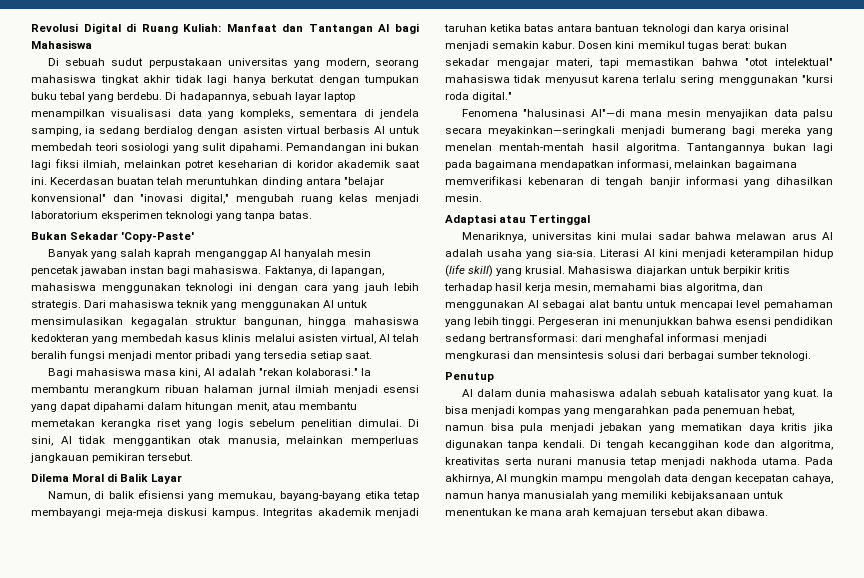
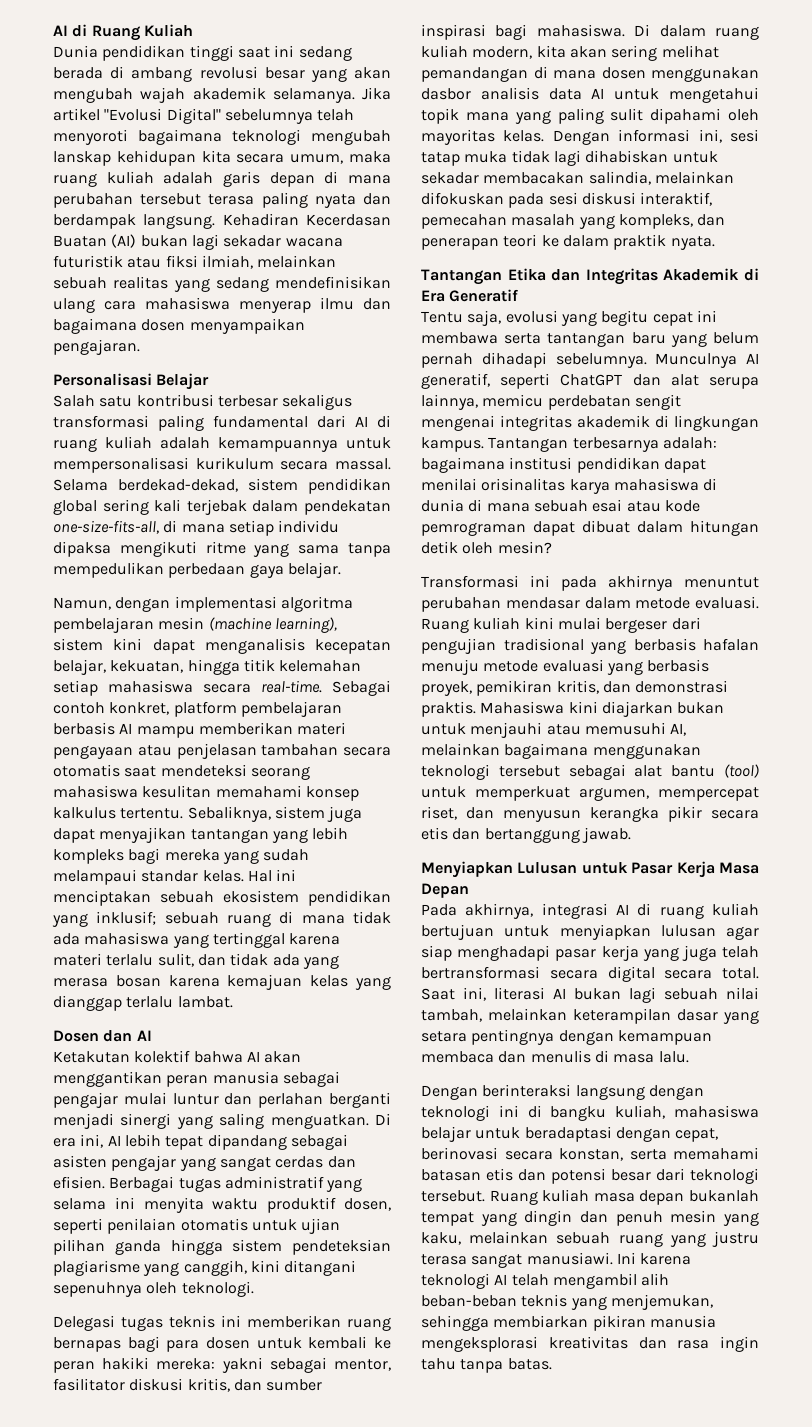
[31,23,419,34] [31,40,92,49] [48,58,419,68] [31,75,419,85] [31,92,355,102] [31,109,419,119] [31,126,419,136] [31,143,419,153] [31,159,420,170] [31,177,384,187] [31,194,420,204] [31,211,312,221] [31,232,195,242] [48,249,371,259] [31,266,384,276] [31,283,419,293] [31,300,367,310] [31,317,419,327] [31,334,419,344] [31,350,372,361] [48,368,372,378] [31,385,420,395] [31,402,357,412] [31,419,419,429] [31,436,419,446] [30,453,194,463] [31,473,183,484] [48,490,419,501] [31,508,419,518] [444,24,789,34] [445,41,787,51] [445,58,833,68] [445,75,833,85] [445,92,513,102] [462,109,833,119] [445,126,833,136] [445,143,833,153] [445,159,797,170] [445,176,833,187] [445,194,482,202] [445,214,591,225] [462,232,833,242] [445,249,833,259] [445,265,790,277] [444,283,763,293] [445,300,833,310] [445,317,833,327] [445,333,767,344] [445,351,811,361] [445,372,494,382] [462,389,833,399] [445,406,794,416] [445,423,833,433] [445,440,833,450] [445,457,833,467] [445,474,833,484] [445,491,783,501] [445,508,768,518] Revolusi Digital di Ruang Kuliah: Manfaat dan Tantangan AI bagi Mahasiswa // Di sebuah sudut perpustakaan universitas yang modern, seorang mahasiswa tingkat akhir tidak lagi hanya berkutat dengan tumpukan buku tebal yang berdebu. Di hadapannya, sebuah layar laptop menampilkan visualisasi data yang kompleks, sementara di jendela samping, ia sedang berdialog dengan asisten virtual berbasis AI untuk membedah teori sosiologi yang sulit dipahami. Pemandangan ini bukan lagi fiksi ilmiah, melainkan potret keseharian di koridor akademik saat ini. Kecerdasan buatan telah meruntuhkan dinding antara "belajar konvensional" dan "inovasi digital," mengubah ruang kelas menjadi laboratorium eksperimen teknologi yang tanpa batas. // Bukan Sekadar 'Copy-Paste' // Banyak yang salah kaprah menganggap AI hanyalah mesin pencetak jawaban instan bagi mahasiswa. Faktanya, di lapangan, mahasiswa menggunakan teknologi ini dengan cara yang jauh lebih strategis. Dari mahasiswa teknik yang menggunakan AI untuk mensimulasikan kegagalan struktur bangunan, hingga mahasiswa kedokteran yang membedah kasus klinis melalui asisten virtual, AI telah beralih fungsi menjadi mentor pribadi yang tersedia setiap saat. // Bagi mahasiswa masa kini, AI adalah "rekan kolaborasi." Ia membantu merangkum ribuan halaman jurnal ilmiah menjadi esensi yang dapat dipahami dalam hitungan menit, atau membantu memetakan kerangka riset yang logis sebelum penelitian dimulai. Di sini, AI tidak menggantikan otak manusia, melainkan memperluas jangkauan pemikiran tersebut. // Dilema Moral di Balik Layar // Namun, di balik efisiensi yang memukau, bayang-bayang etika tetap membayangi meja-meja diskusi kampus. Integritas akademik menjadi taruhan ketika batas antara bantuan teknologi dan karya orisinal menjadi semakin kabur. Dosen kini memikul tugas berat: bukan sekadar mengajar materi, tapi memastikan bahwa "otot intelektual" mahasiswa tidak menyusut karena terlalu sering menggunakan "kursi roda digital." // Fenomena "halusinasi AI"—di mana mesin menyajikan data palsu secara meyakinkan—seringkali menjadi bumerang bagi mereka yang menelan mentah-mentah hasil algoritma. Tantangannya bukan lagi pada bagaimana mendapatkan informasi, melainkan bagaimana memverifikasi kebenaran di tengah banjir informasi yang dihasilkan mesin. // Adaptasi atau Tertinggal // Menariknya, universitas kini mulai sadar bahwa melawan arus AI adalah usaha yang sia-sia. Literasi AI kini menjadi keterampilan hidup (life skill) yang krusial. Mahasiswa diajarkan untuk berpikir kritis terhadap hasil kerja mesin, memahami bias algoritma, dan menggunakan AI sebagai alat bantu untuk mencapai level pemahaman yang lebih tinggi. Pergeseran ini menunjukkan bahwa esensi pendidikan sedang bertransformasi: dari menghafal informasi menjadi mengkurasi dan mensintesis solusi dari berbagai sumber teknologi. // Penutup // AI dalam dunia mahasiswa adalah sebuah katalisator yang kuat. Ia bisa menjadi kompas yang mengarahkan pada penemuan hebat, namun bisa pula menjadi jebakan yang mematikan daya kritis jika digunakan tanpa kendali. Di tengah kecanggihan kode dan algoritma, kreativitas serta nurani manusia tetap menjadi nakhoda utama. Pada akhirnya, AI mungkin mampu mengolah data dengan kecepatan cahaya, namun hanya manusialah yang memiliki kebijaksanaan untuk menentukan ke mana arah kemajuan tersebut akan dibawa. -> [53,24,193,41] [53,45,352,61] [53,66,391,82] [53,87,391,103] [53,108,355,124] [53,129,391,145] [53,150,391,166] [53,171,391,187] [53,192,391,208] [53,213,391,229] [53,234,343,250] [53,255,337,269] [53,276,391,292] [53,297,391,313] [53,318,305,334] [53,339,140,355] [53,373,210,390] [53,394,353,410] [53,415,391,431] [53,436,391,452] [53,457,392,473] [53,478,391,494] [53,499,391,515] [53,520,340,536] [53,541,391,557] [53,562,341,578] [53,596,353,612] [53,617,337,633] [53,638,391,654] [53,659,362,675] [53,680,391,696] [53,701,342,717] [53,722,347,738] [53,743,391,759] [53,764,310,780] [53,785,359,801] [53,806,363,822] [53,827,349,843] [53,848,310,864] [53,869,297,885] [53,890,391,906] [52,911,391,927] [53,932,341,948] [53,953,339,969] [53,974,391,990] [53,995,233,1011] [53,1030,152,1042] [53,1050,302,1063] [53,1071,340,1087] [53,1092,392,1108] [53,1113,391,1129] [53,1134,348,1150] [53,1155,356,1171] [53,1176,363,1192] [53,1197,392,1213] [53,1218,341,1234] [53,1239,391,1255] [53,1260,357,1276] [53,1281,254,1297] [53,1315,391,1331] [53,1336,391,1352] [53,1357,391,1373] [53,1378,323,1392] [421,24,759,40] [421,45,719,61] [421,66,759,82] [421,87,759,103] [421,108,759,124] [421,129,759,145] [421,150,718,166] [421,171,734,185] [421,192,713,208] [421,214,726,229] [421,234,715,250] [421,268,759,285] [421,289,519,302] [421,310,717,326] [421,332,759,347] [421,352,759,368] [421,373,759,389] [421,394,681,410] [421,415,759,431] [421,437,717,452] [421,457,706,473] [421,478,718,494] [421,499,700,512] [421,520,759,536] [421,541,552,554] [421,575,759,591] [421,596,759,612] [421,617,701,633] [421,638,759,654] [421,659,710,675] [421,680,729,696] [421,701,725,717] [421,722,687,738] [421,743,701,759] [421,764,759,780] [421,786,759,801] [421,806,759,822] [421,827,631,843] [421,861,759,878] [421,883,469,898] [421,903,759,919] [421,924,759,940] [421,945,759,961] [421,966,759,982] [421,987,759,1003] [421,1008,759,1024] [421,1029,712,1045] [421,1050,689,1063] [421,1084,704,1100] [421,1105,759,1121] [421,1126,719,1142] [421,1147,759,1161] [421,1168,759,1184] [421,1189,759,1205] [421,1210,759,1226] [421,1231,759,1247] [421,1252,692,1268] [421,1273,670,1289] [421,1294,713,1310] [421,1315,716,1331] [421,1336,759,1352] [421,1358,552,1373] AI di Ruang Kuliah // Dunia pendidikan tinggi saat ini sedang berada di ambang revolusi besar yang akan mengubah wajah akademik selamanya. Jika artikel "Evolusi Digital" sebelumnya telah menyoroti bagaimana teknologi mengubah lanskap kehidupan kita secara umum, maka ruang kuliah adalah garis depan di mana perubahan tersebut terasa paling nyata dan berdampak langsung. Kehadiran Kecerdasan Buatan (AI) bukan lagi sekadar wacana futuristik atau fiksi ilmiah, melainkan sebuah realitas yang sedang mendefinisikan ulang cara mahasiswa menyerap ilmu dan bagaimana dosen menyampaikan pengajaran. // Personalisasi Belajar // Salah satu kontribusi terbesar sekaligus transformasi paling fundamental dari AI di ruang kuliah adalah kemampuannya untuk mempersonalisasi kurikulum secara massal. Selama berdekad-dekad, sistem pendidikan global sering kali terjebak dalam pendekatan one-size-fits-all, di mana setiap individu dipaksa mengikuti ritme yang sama tanpa mempedulikan perbedaan gaya belajar. // Namun, dengan implementasi algoritma pembelajaran mesin (machine learning), sistem kini dapat menganalisis kecepatan belajar, kekuatan, hingga titik kelemahan setiap mahasiswa secara real-time. Sebagai contoh konkret, platform pembelajaran berbasis AI mampu memberikan materi pengayaan atau penjelasan tambahan secara otomatis saat mendeteksi seorang mahasiswa kesulitan memahami konsep kalkulus tertentu. Sebaliknya, sistem juga dapat menyajikan tantangan yang lebih kompleks bagi mereka yang sudah melampaui standar kelas. Hal ini menciptakan sebuah ekosistem pendidikan yang inklusif; sebuah ruang di mana tidak ada mahasiswa yang tertinggal karena materi terlalu sulit, dan tidak ada yang merasa bosan karena kemajuan kelas yang dianggap terlalu lambat. // Dosen dan AI // Ketakutan kolektif bahwa AI akan menggantikan peran manusia sebagai pengajar mulai luntur dan perlahan berganti menjadi sinergi yang saling menguatkan. Di era ini, AI lebih tepat dipandang sebagai asisten pengajar yang sangat cerdas dan efisien. Berbagai tugas administratif yang selama ini menyita waktu produktif dosen, seperti penilaian otomatis untuk ujian pilihan ganda hingga sistem pendeteksian plagiarisme yang canggih, kini ditangani sepenuhnya oleh teknologi. // Delegasi tugas teknis ini memberikan ruang bernapas bagi para dosen untuk kembali ke peran hakiki mereka: yakni sebagai mentor, fasilitator diskusi kritis, dan sumber inspirasi bagi mahasiswa. Di dalam ruang kuliah modern, kita akan sering melihat pemandangan di mana dosen menggunakan dasbor analisis data AI untuk mengetahui topik mana yang paling sulit dipahami oleh mayoritas kelas. Dengan informasi ini, sesi tatap muka tidak lagi dihabiskan untuk sekadar membacakan salindia, melainkan difokuskan pada sesi diskusi interaktif, pemecahan masalah yang kompleks, dan penerapan teori ke dalam praktik nyata. // Tantangan Etika dan Integritas Akademik di Era Generatif // Tentu saja, evolusi yang begitu cepat ini membawa serta tantangan baru yang belum pernah dihadapi sebelumnya. Munculnya AI generatif, seperti ChatGPT dan alat serupa lainnya, memicu perdebatan sengit mengenai integritas akademik di lingkungan kampus. Tantangan terbesarnya adalah: bagaimana institusi pendidikan dapat menilai orisinalitas karya mahasiswa di dunia di mana sebuah esai atau kode pemrograman dapat dibuat dalam hitungan detik oleh mesin? // Transformasi ini pada akhirnya menuntut perubahan mendasar dalam metode evaluasi. Ruang kuliah kini mulai bergeser dari pengujian tradisional yang berbasis hafalan menuju metode evaluasi yang berbasis proyek, pemikiran kritis, dan demonstrasi praktis. Mahasiswa kini diajarkan bukan untuk menjauhi atau memusuhi AI, melainkan bagaimana menggunakan teknologi tersebut sebagai alat bantu (tool) untuk memperkuat argumen, mempercepat riset, dan menyusun kerangka pikir secara etis dan bertanggung jawab. // Menyiapkan Lulusan untuk Pasar Kerja Masa Depan // Pada akhirnya, integrasi AI di ruang kuliah bertujuan untuk menyiapkan lulusan agar siap menghadapi pasar kerja yang juga telah bertransformasi secara digital secara total. Saat ini, literasi AI bukan lagi sebuah nilai tambah, melainkan keterampilan dasar yang setara pentingnya dengan kemampuan membaca dan menulis di masa lalu. // Dengan berinteraksi langsung dengan teknologi ini di bangku kuliah, mahasiswa belajar untuk beradaptasi dengan cepat, berinovasi secara konstan, serta memahami batasan etis dan potensi besar dari teknologi tersebut. Ruang kuliah masa depan bukanlah tempat yang dingin dan penuh mesin yang kaku, melainkan sebuah ruang yang justru terasa sangat manusiawi. Ini karena teknologi AI telah mengambil alih beban-beban teknis yang menjemukan, sehingga membiarkan pikiran manusia mengeksplorasi kreativitas dan rasa ingin tahu tanpa batas.

